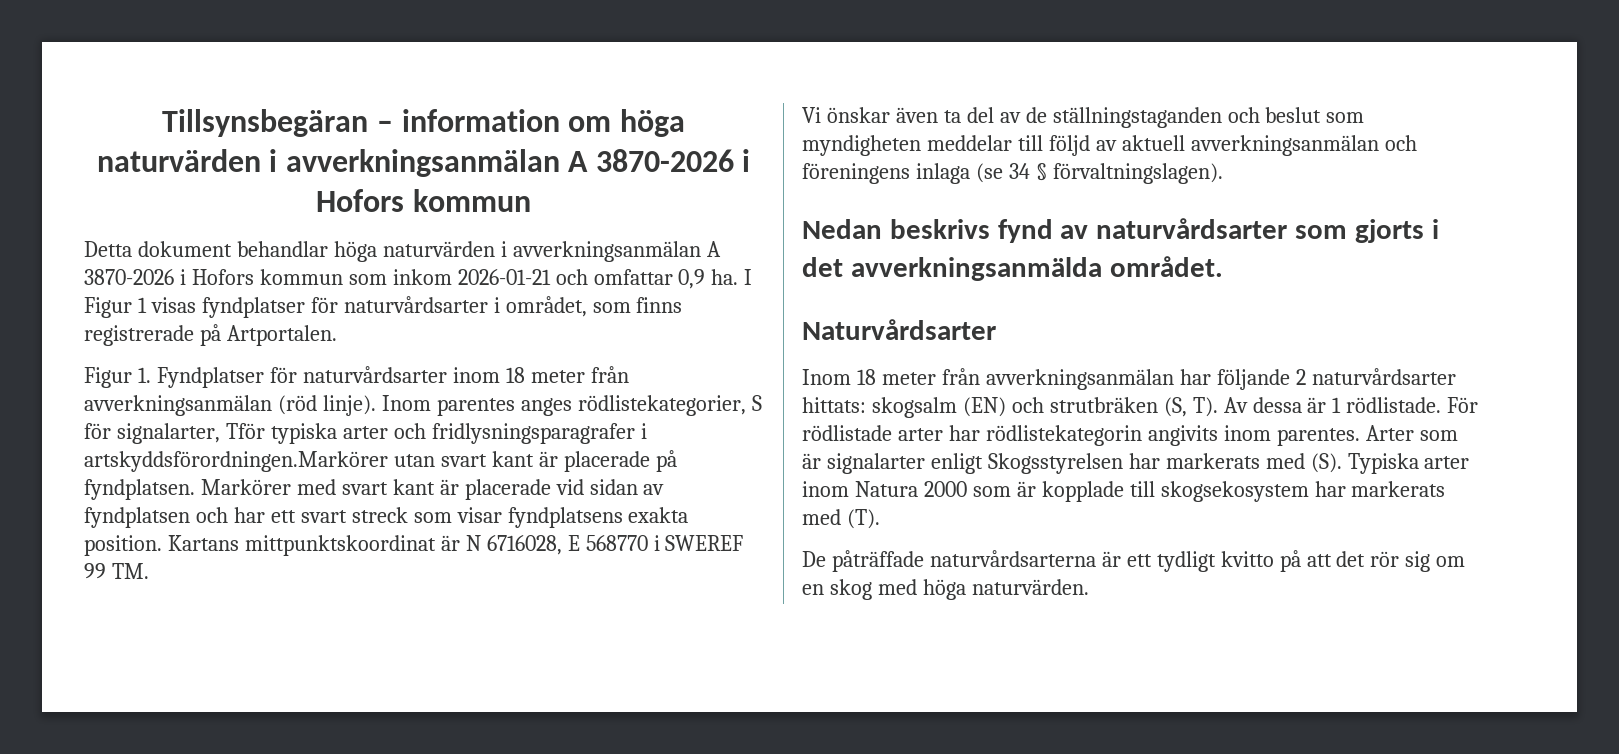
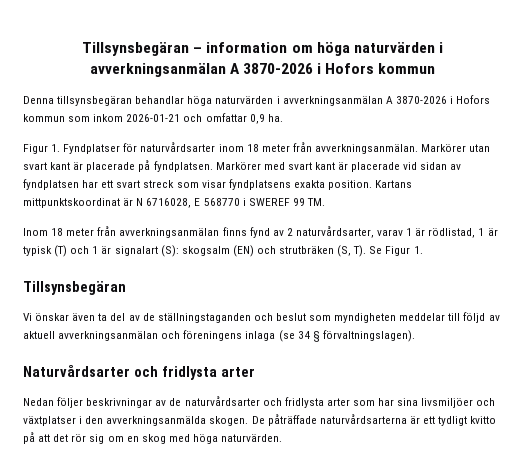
[84,241,232,257] Detta dokument -> [23,96,133,106] Denna tillsynsbegäran
[744,269,753,285] [84,296,683,318] [84,324,337,346] I Figur 1 visas fyndplatser för naturvårdsarter i området, som finns registrerade på Artportalen. -> (283, 118) none
[84,395,762,416] [84,423,647,444] [84,451,388,472] avverkningsanmälan (röd linje). Inom parentes anges rödlistekategorier, S för signalarter, Tför typiska arter och fridlysningsparagrafer i artskyddsförordningen.Markörer -> [314,144,467,154] avverkningsanmälan. Markörer
[195,507,228,523] och -> (79, 184) none
(149, 571) none -> [23,226,498,238] [23,245,423,257] [23,281,126,295] // Inom 18 meter från avverkningsanmälan finns fynd av 2 naturvårdsarter, varav 1 är rödlistad, 1 är typisk (T) och 1 är signalart (S): skogsalm (EN) och strutbräken (S, T). Se Figur 1. // Tillsynsbegäran
[802,218,1439,243] [802,256,1223,281] [802,319,996,340] [802,368,1456,390] [802,397,1479,418] [802,425,1458,446] [802,453,1470,474] [802,481,1446,502] [802,509,880,529] Nedan beskrivs fynd av naturvårdsarter som gjorts i det avverkningsanmälda området. // Naturvårdsarter // Inom 18 meter från avverkningsanmälan har följande 2 naturvårdsarter hittats: skogsalm (EN) och strutbräken (S, T). Av dessa är 1 rödlistade. För rödlistade arter har rödlistekategorin angivits inom parentes. Arter som är signalarter enligt Skogsstyrelsen har markerats med (S). Typiska arter inom Natura 2000 som är kopplade till skogsekosystem har markerats med (T). // -> [23,365,255,380] [23,396,496,408] [23,416,249,426] Naturvårdsarter och fridlysta arter // Nedan följer beskrivningar av de naturvårdsarter och fridlysta arter som har sina livsmiljöer och växtplatser i den avverkningsanmälda skogen.

